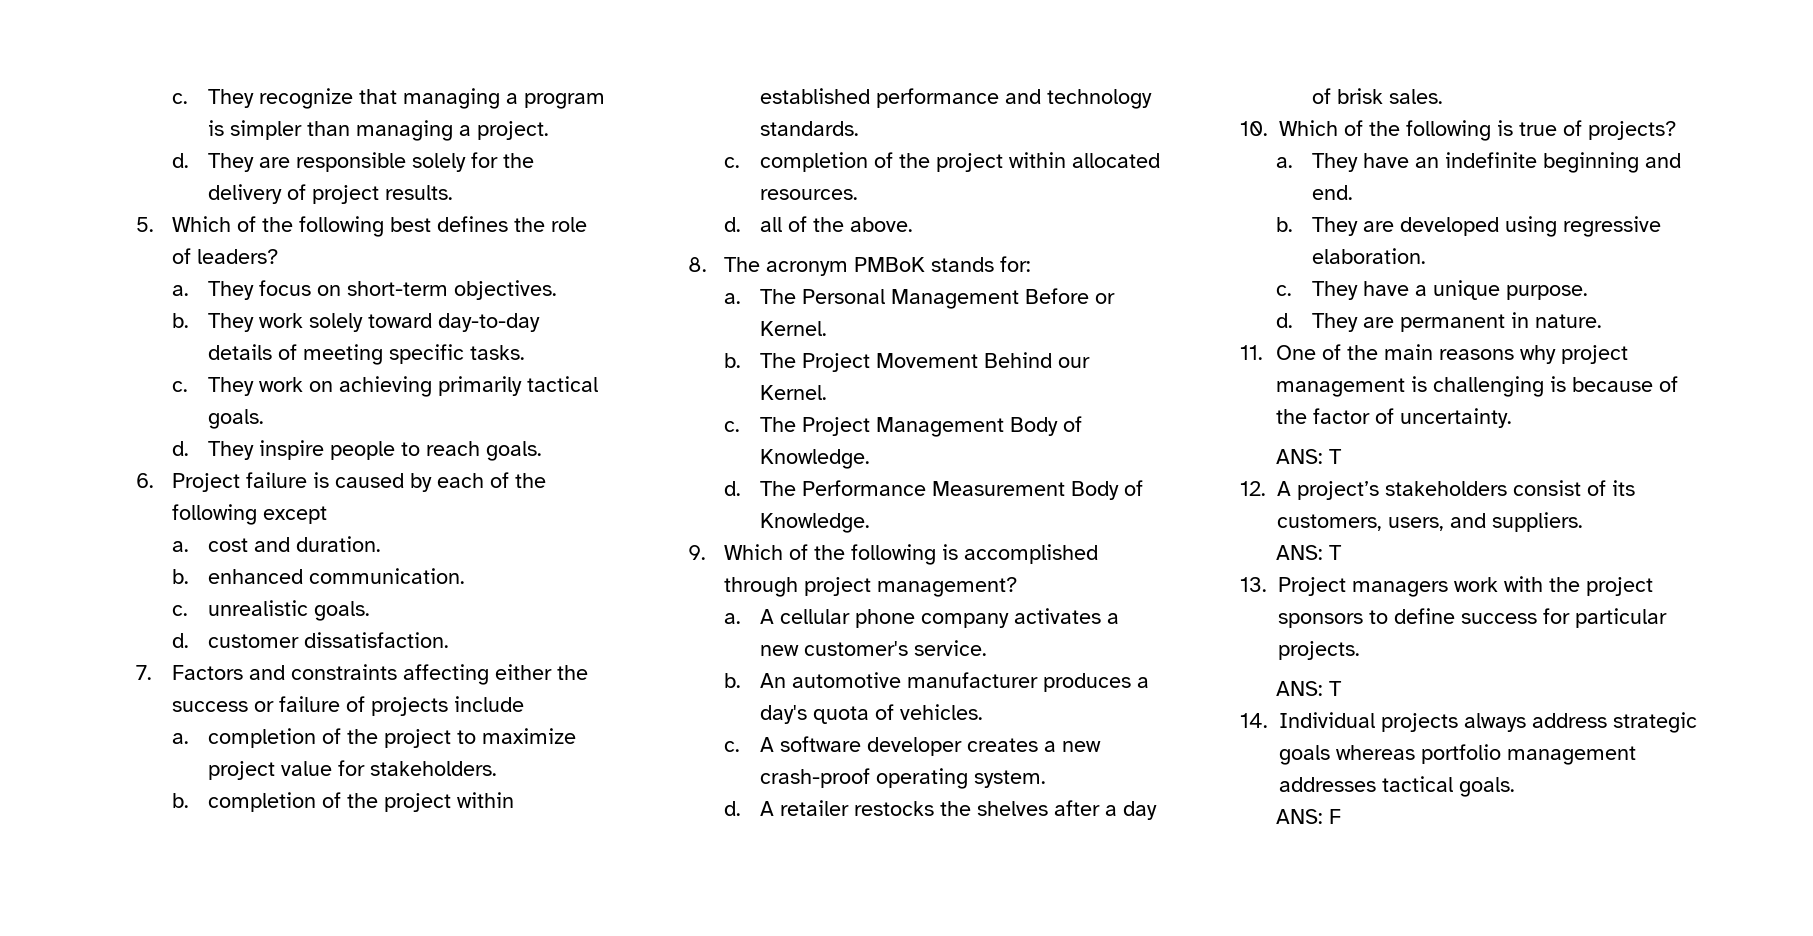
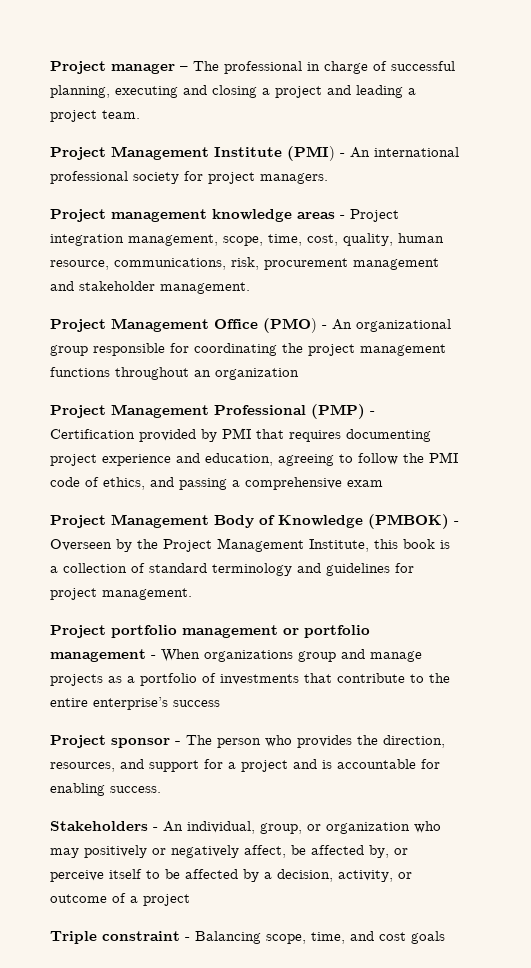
[172,88,606,109] [208,120,550,141] [172,152,535,172] [208,184,454,204] [136,216,588,237] [172,248,279,264] [172,280,558,300] [172,313,541,332] [208,344,526,365] [172,376,599,397] [208,409,265,429] [172,440,543,461] [136,472,547,492] [172,504,328,525] [172,536,382,552] [172,568,466,584] [172,600,371,621] [172,632,450,648] [136,664,589,685] [172,696,525,716] [172,728,577,748] [208,760,498,780] [172,792,515,812] [760,88,1153,109] [760,121,860,136] [724,152,1161,172] [760,189,859,200] [724,216,914,232] [688,256,1032,276] [724,288,1116,309] [760,321,828,336] [724,352,1091,372] [760,385,828,400] [724,416,1083,437] [760,449,871,469] [724,480,1144,500] [760,513,871,533] [688,544,1099,565] [724,577,1018,597] [724,608,1120,628] [760,640,988,656] [724,672,1150,692] [760,704,984,724] [724,736,1102,756] [760,768,1047,789] [724,800,1158,820] [1312,88,1444,104] [1240,120,1677,141] [1276,152,1682,173] [1312,185,1354,200] [1276,216,1662,237] [1312,248,1427,264] [1276,280,1589,300] [1276,312,1603,332] [1240,344,1629,364] [1276,376,1679,397] [1276,408,1513,428] [1276,449,1343,464] [1240,480,1636,500] [1277,512,1584,532] [1276,545,1343,560] [1240,576,1654,597] [1278,608,1668,628] [1278,641,1361,660] [1276,681,1343,696] [1240,712,1698,733] [1279,744,1637,765] [1279,776,1516,797] [1276,809,1342,824] c. They recognize that managing a program is simpler than managing a project. // d. They are responsible solely for the delivery of project results. // 5. Which of the following best defines the role of leaders? // a. They focus on short-term objectives. // b. They work solely toward day-to-day details of meeting specific tasks. // c. They work on achieving primarily tactical goals. // d. They inspire people to reach goals. // 6. Project failure is caused by each of the following except // a. cost and duration. // b. enhanced communication. // c. unrealistic goals. // d. customer dissatisfaction. // 7. Factors and constraints affecting either the success or failure of projects include // a. completion of the project to maximize project value for stakeholders. // b. completion of the project within established performance and technology standards. // c. completion of the project within allocated resources. // d. all of the above. // 8. The acronym PMBoK stands for: // a. The Personal Management Before or Kernel. // b. The Project Movement Behind our Kernel. // c. The Project Management Body of Knowledge. // d. The Performance Measurement Body of Knowledge. // 9. Which of the following is accomplished through project management? // a. A cellular phone company activates a new customer's service. // b. An automotive manufacturer produces a day's quota of vehicles. // c. A software developer creates a new crash-proof operating system. // d. A retailer restocks the shelves after a day of brisk sales. // 10. Which of the following is true of projects? // a. They have an indefinite beginning and end. // b. They are developed using regressive elaboration. // c. They have a unique purpose. // d. They are permanent in nature. // 11. One of the main reasons why project management is challenging is because of the factor of uncertainty. // ANS: T // 12. A project’s stakeholders consist of its customers, users, and suppliers. // ANS: T // 13. Project managers work with the project sponsors to define success for particular projects. // ANS: T // 14. Individual projects always address strategic goals whereas portfolio management addresses tactical goals. // ANS: F -> [50,61,455,74] [50,85,416,98] [50,110,140,122] [50,146,459,161] [50,171,328,184] [50,209,399,222] [50,233,444,246] [50,257,439,270] [50,281,250,294] [50,318,451,333] [50,343,446,356] [50,367,299,380] [50,404,375,419] [50,428,431,442] [50,452,458,466] [50,477,383,490] [50,514,459,529] [50,538,450,552] [50,563,414,576] [50,588,192,600] [50,625,370,638] [50,649,422,662] [50,673,450,686] [50,697,220,710] [50,735,445,748] [50,759,440,772] [50,783,161,796] [50,821,441,834] [50,845,408,858] [50,869,412,882] [50,893,190,906] [50,931,445,944] Project manager – The professional in charge of successful planning, executing and closing a project and leading a project team. // Project Management Institute (PMI) - An international professional society for project managers. // Project management knowledge areas - Project integration management, scope, time, cost, quality, human resource, communications, risk, procurement management and stakeholder management. // Project Management Office (PMO) - An organizational group responsible for coordinating the project management functions throughout an organization // Project Management Professional (PMP) - Certification provided by PMI that requires documenting project experience and education, agreeing to follow the PMI code of ethics, and passing a comprehensive exam // Project Management Body of Knowledge (PMBOK) - Overseen by the Project Management Institute, this book is a collection of standard terminology and guidelines for project management. // Project portfolio management or portfolio management - When organizations group and manage projects as a portfolio of investments that contribute to the entire enterprise’s success // Project sponsor - The person who provides the direction, resources, and support for a project and is accountable for enabling success. // Stakeholders - An individual, group, or organization who may positively or negatively affect, be affected by, or perceive itself to be affected by a decision, activity, or outcome of a project // Triple constraint - Balancing scope, time, and cost goals

